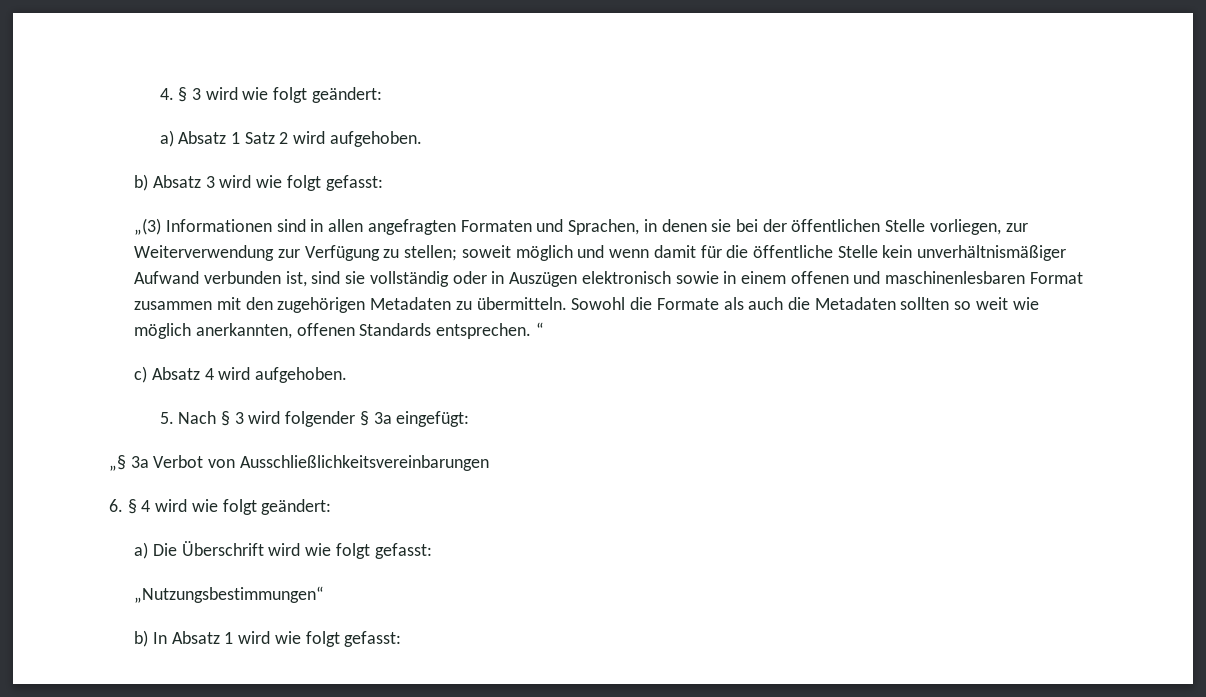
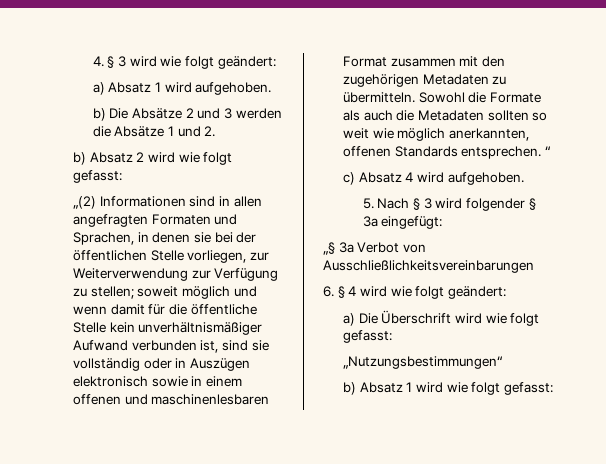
[244,131,422,147] [134,174,383,191] [134,218,162,235] Satz 2 wird aufgehoben. // b) Absatz 3 wird wie folgt gefasst: // „(3) -> [164,82,272,95] [92,108,282,121] [92,126,216,137] [72,152,233,165] [72,170,122,183] [72,196,96,209] wird aufgehoben. // b) Die Absätze 2 und 3 werden die Absätze 1 und 2. // b) Absatz 2 wird wie folgt gefasst: // „(2)
[153,632,168,644] In -> (356, 388) none

